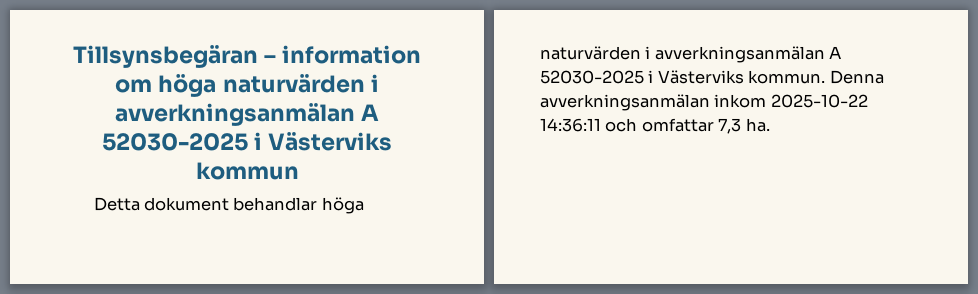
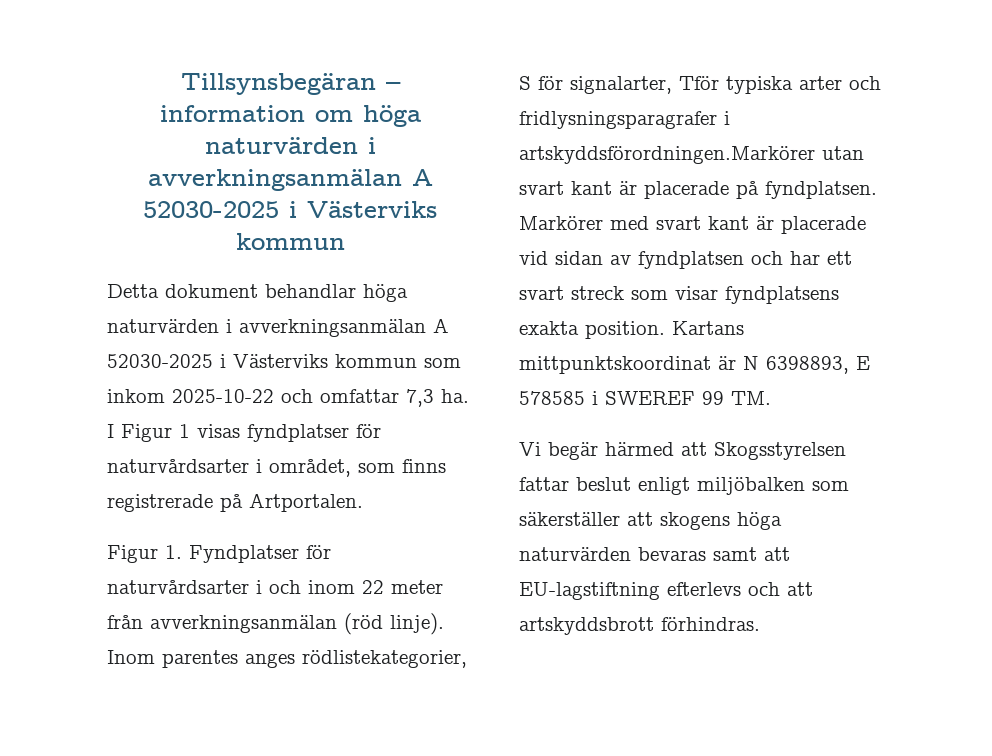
[748,70,884,84] [540,94,710,111] kommun. Denna avverkningsanmälan -> [335,354,461,368] kommun som
[540,118,601,132] 14:36:11 -> (274, 396) none
(770, 125) none -> [107,424,381,442] [107,459,446,477] [107,493,363,512] [107,545,331,563] [107,580,443,594] [107,613,444,635] [107,650,467,668] [519,76,881,94] [519,111,730,129] [519,146,864,164] [519,181,877,199] [519,216,866,234] [519,251,852,269] [519,286,839,304] [519,321,744,339] [519,356,870,374] [519,391,771,405] [519,442,846,460] [519,477,849,495] [519,512,782,530] [519,547,790,561] [519,582,813,600] [519,617,760,635] I Figur 1 visas fyndplatser för naturvårdsarter i området, som finns registrerade på Artportalen. // Figur 1. Fyndplatser för naturvårdsarter i och inom 22 meter från avverkningsanmälan (röd linje). Inom parentes anges rödlistekategorier, S för signalarter, Tför typiska arter och fridlysningsparagrafer i artskyddsförordningen.Markörer utan svart kant är placerade på fyndplatsen. Markörer med svart kant är placerade vid sidan av fyndplatsen och har ett svart streck som visar fyndplatsens exakta position. Kartans mittpunktskoordinat är N 6398893, E 578585 i SWEREF 99 TM. // Vi begär härmed att Skogsstyrelsen fattar beslut enligt miljöbalken som säkerställer att skogens höga naturvärden bevaras samt att EU-lagstiftning efterlevs och att artskyddsbrott förhindras.

